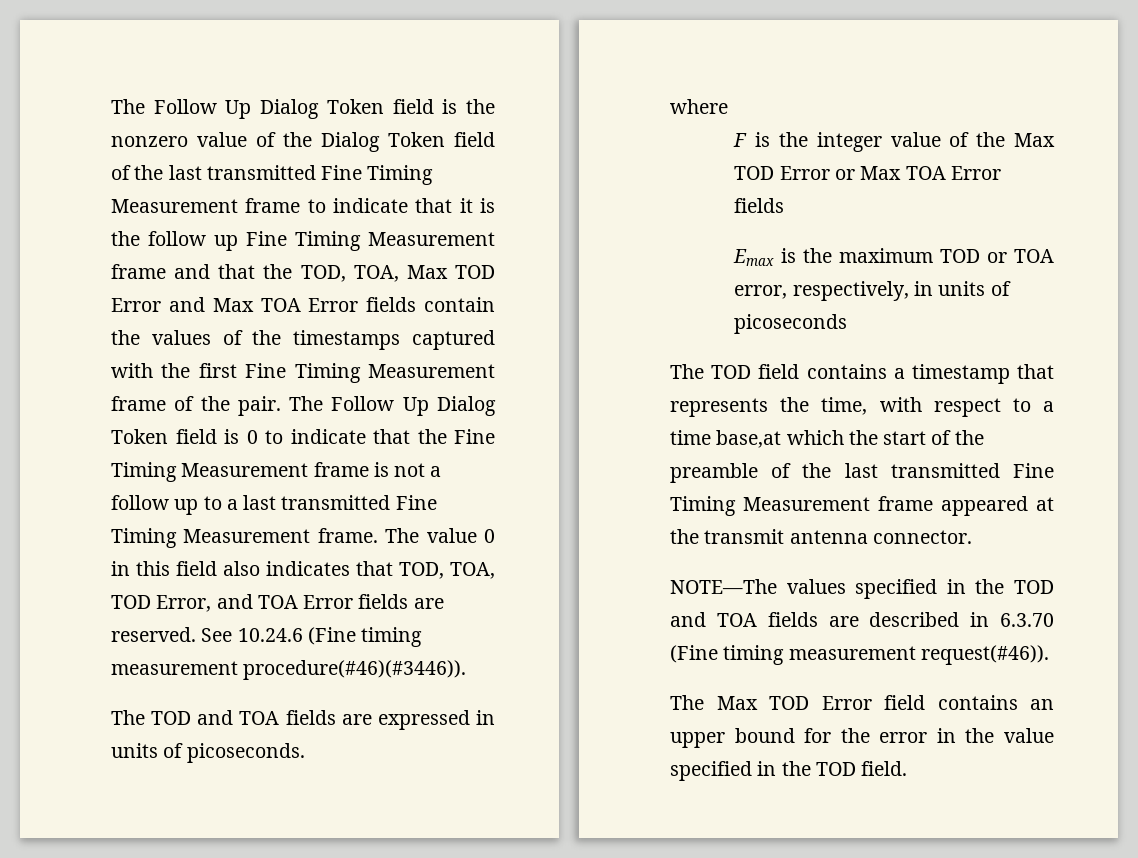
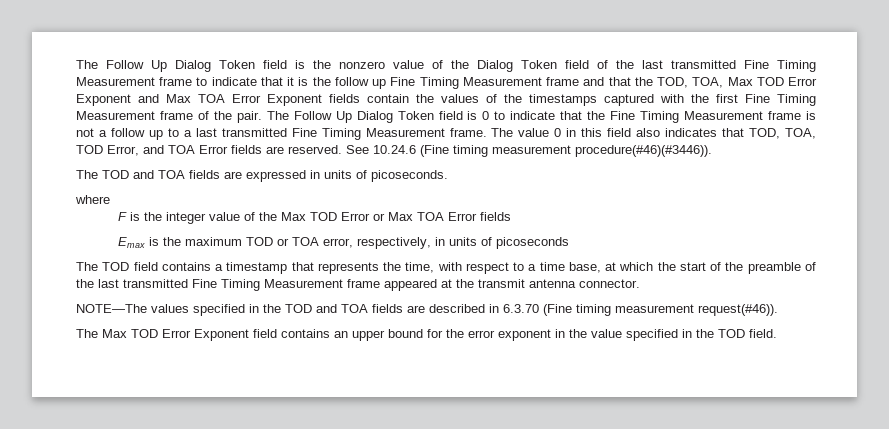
(161, 305) none -> [76,94,131,106] Exponent
(359, 305) none -> [267,94,322,106] Exponent
[716,430,782,448] base,at -> [568,262,617,273] base, at
(872, 703) none -> [194,329,249,341] Exponent
(928, 737) none -> [498,329,551,341] exponent

